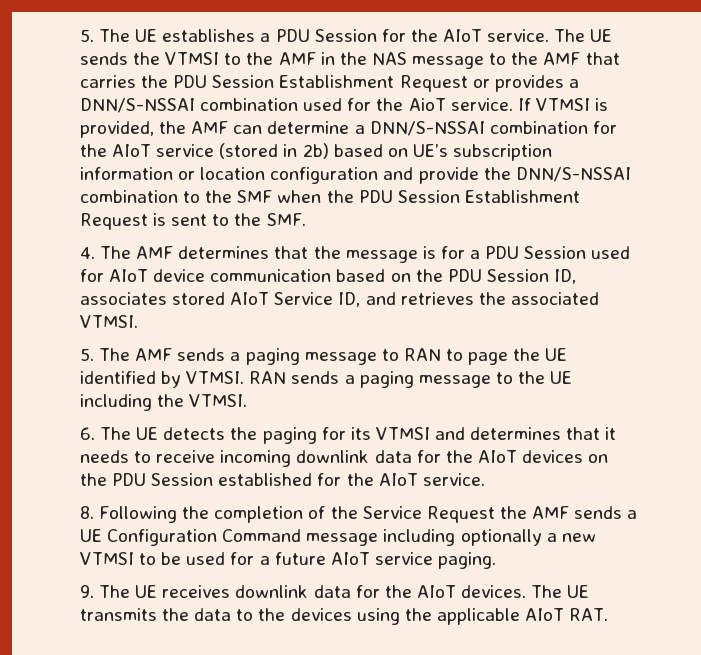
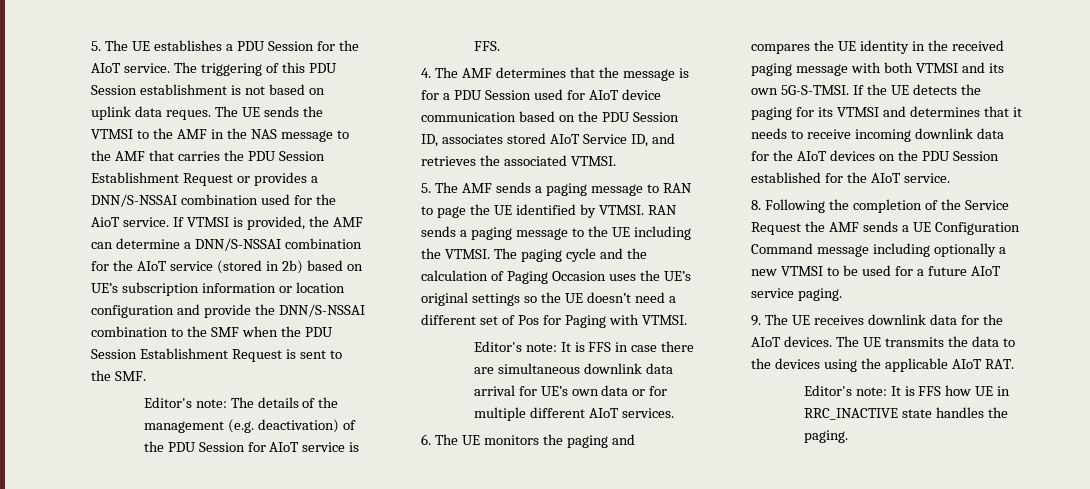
(586, 35) none -> [200,62,337,76] [91,84,325,95] [91,106,238,120] triggering of this PDU Session establishment is not based on uplink data reques. The
(306, 219) none -> [143,397,339,408] [143,419,356,433] [143,441,360,452] [473,41,500,51] // Editor's note: The details of the management (e.g. deactivation) of the PDU Session for AIoT service is FFS.
[79,427,132,440] // 6. The -> [494,248,647,262] [421,270,691,284] [421,292,676,306] [421,314,687,328] [473,341,695,352] [473,363,673,374] [473,385,668,396] [473,407,674,421] [421,434,635,448] [751,40,1004,54] [751,62,1004,76] [751,84,887,95] The paging cycle and the calculation of Paging Occasion uses the UE’s original settings so the UE doesn’t need a different set of Pos for Paging with VTMSI. // Editor's note: It is FFS in case there are simultaneous downlink data arrival for UE’s own data or for multiple different AIoT services. // 6. The UE monitors the paging and compares the UE identity in the received paging message with both VTMSI and its own 5G-S-TMSI. If the
(609, 614) none -> [803,385,1011,396] [803,407,1008,420] [803,430,848,443] // Editor's note: It is FFS how UE in RRC_INACTIVE state handles the paging.

